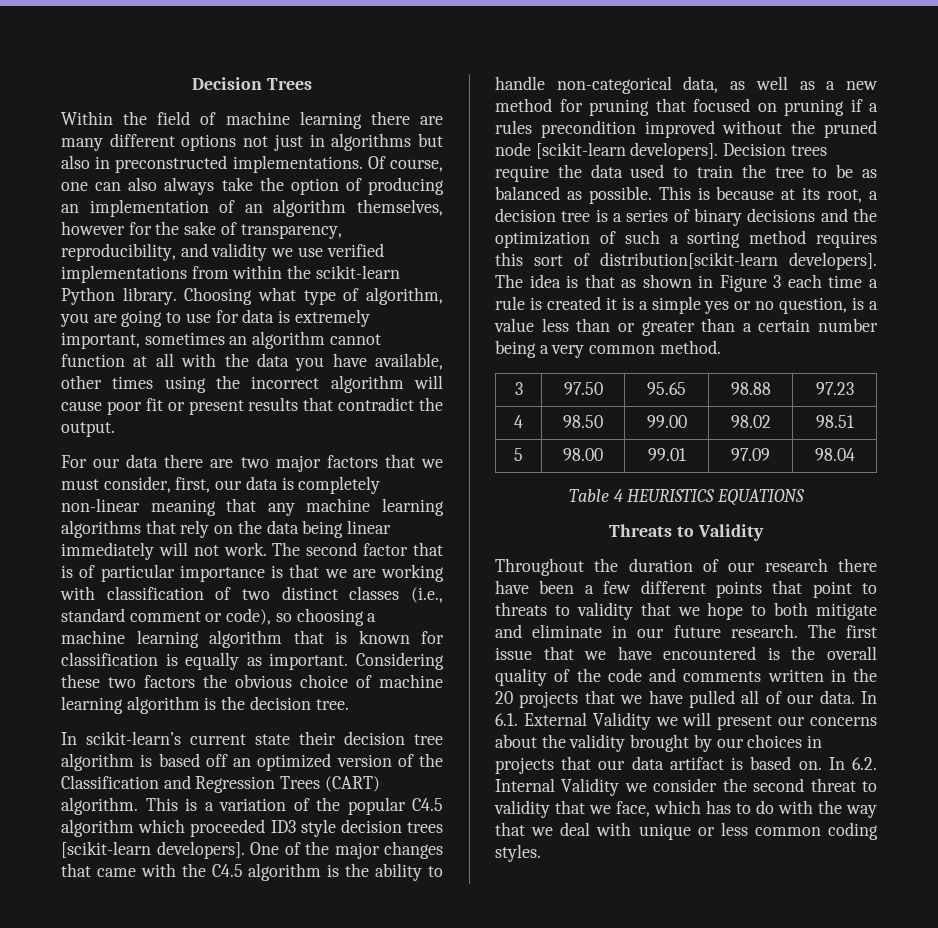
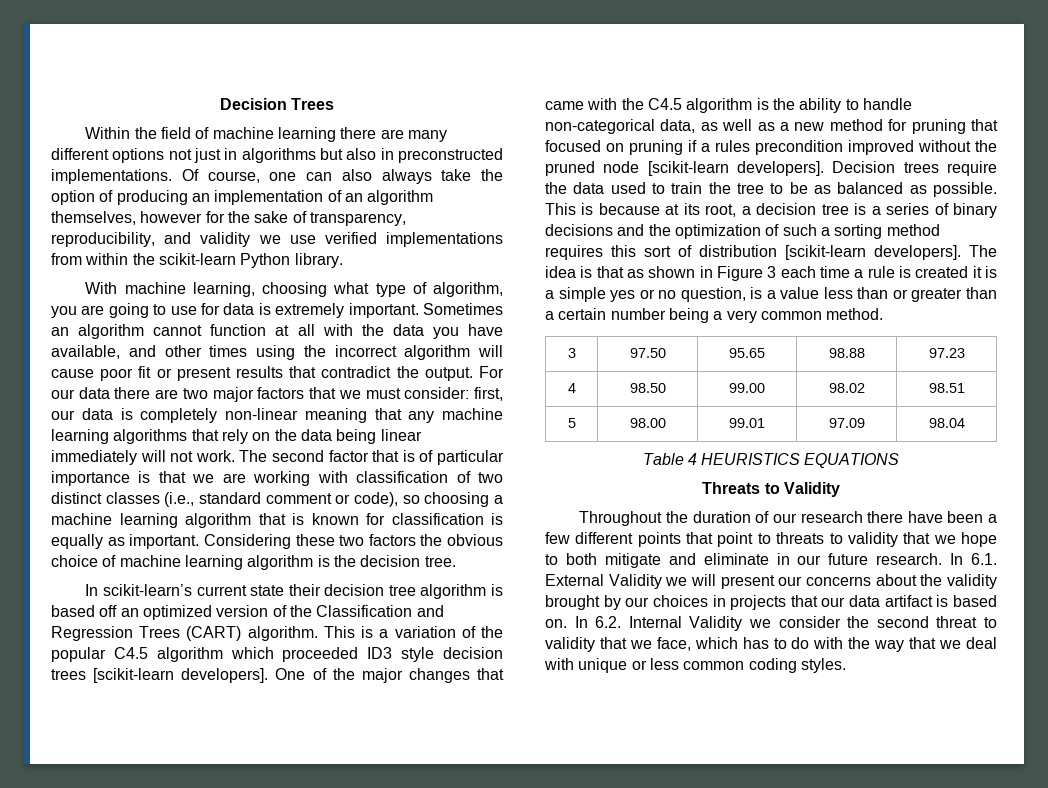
[184,287,253,305] Choosing -> [85,282,328,297] // With machine learning, choosing
[61,332,225,349] important, sometimes -> [348,303,503,318] important. Sometimes
(443, 361) none -> [128,345,156,357] and
(115, 429) // -> (473, 374) none
[103,476,171,493] consider, -> [404,387,470,399] consider:
[600,252,778,269] distribution[scikit-learn -> [699,245,866,260] distribution [scikit-learn
[807,624,877,638] [495,646,877,660] [495,668,877,686] [495,690,855,708] The first issue that we have encountered is the overall quality of the code and comments written in the 20 projects that we have pulled all of our data. -> (943, 559) none

